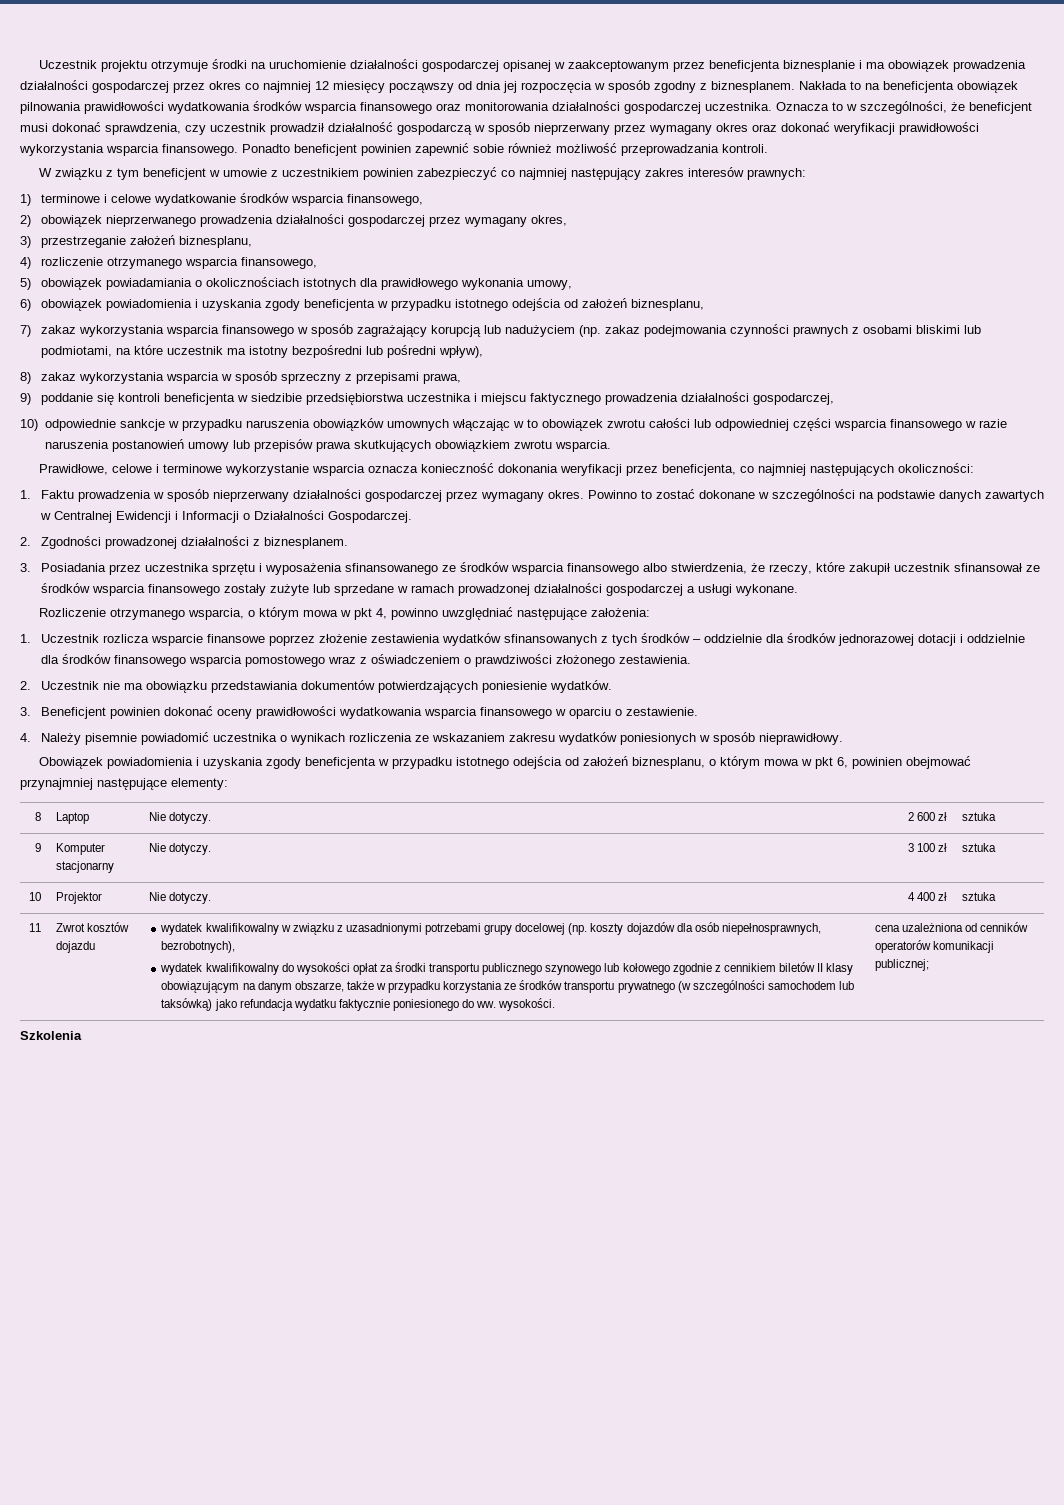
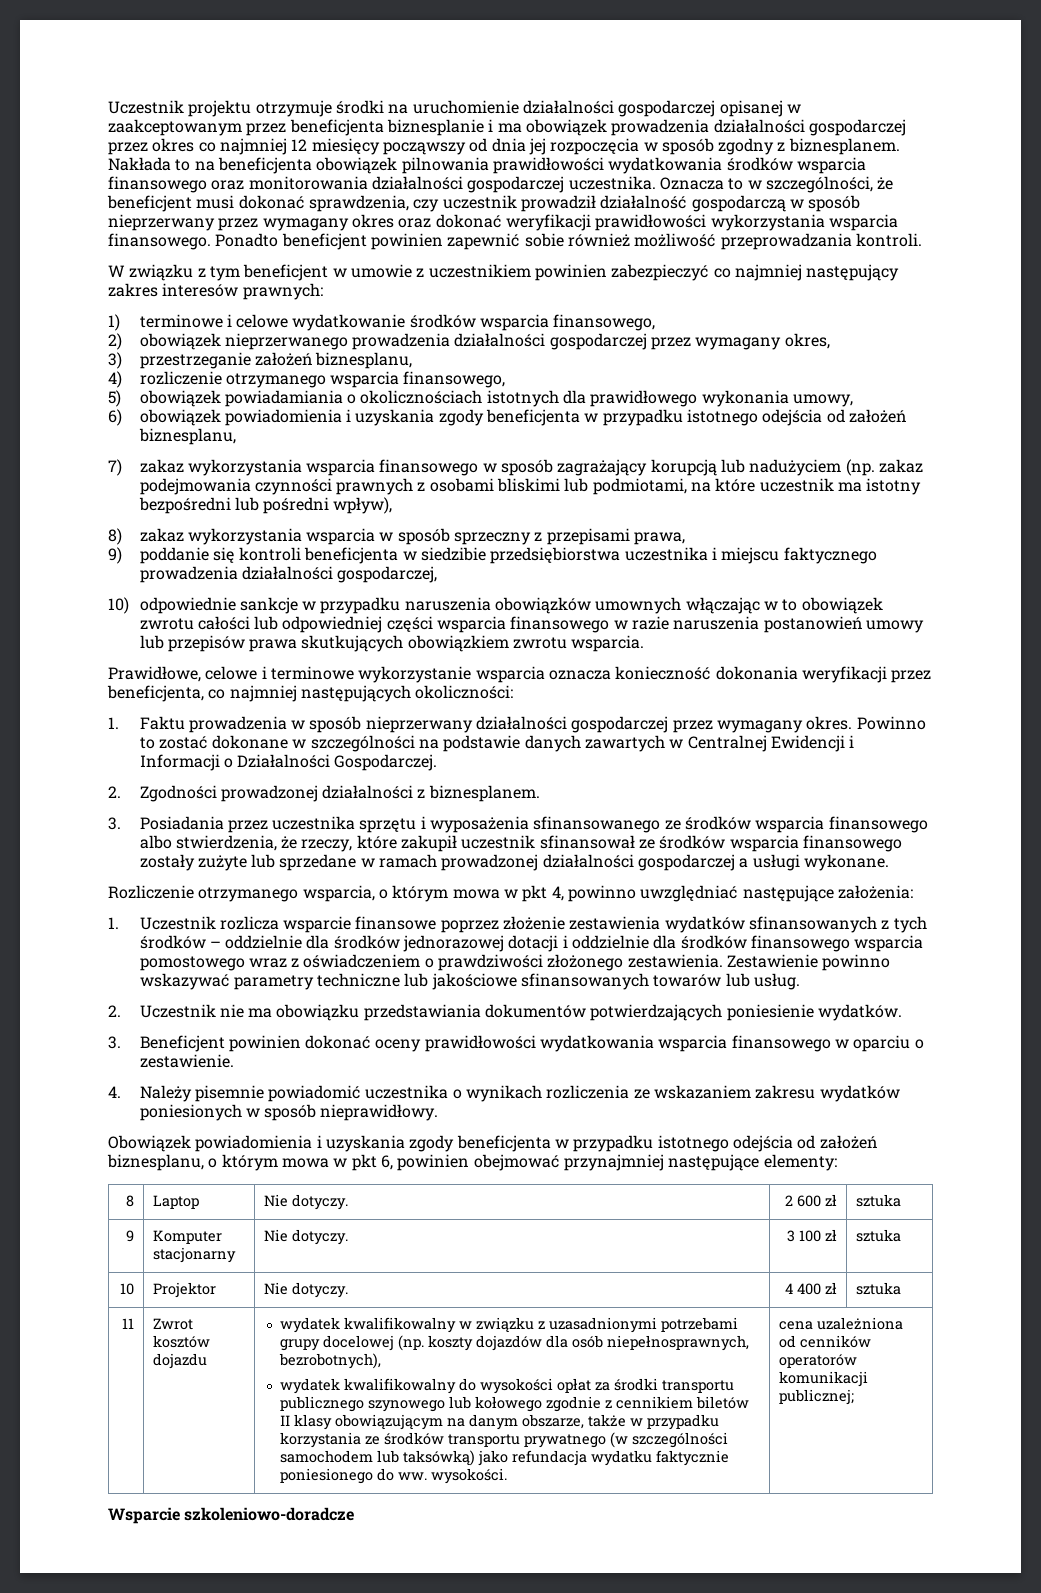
(691, 659) none -> [727,954,891,971] [139,973,801,990] Zestawienie powinno wskazywać parametry techniczne lub jakościowe sfinansowanych towarów lub usług.
[20,1031,82,1040] Szkolenia -> [108,1507,355,1524] Wsparcie szkoleniowo-doradcze

